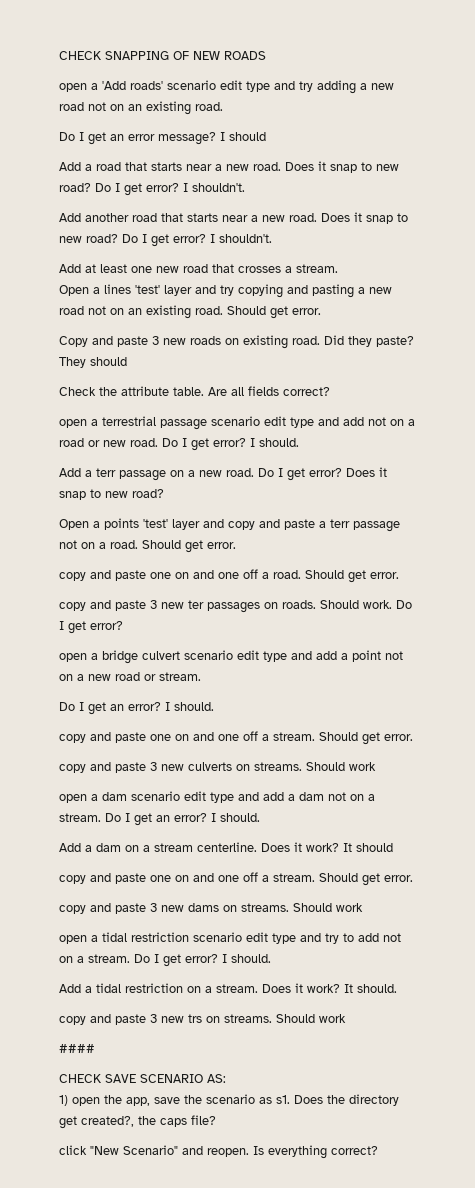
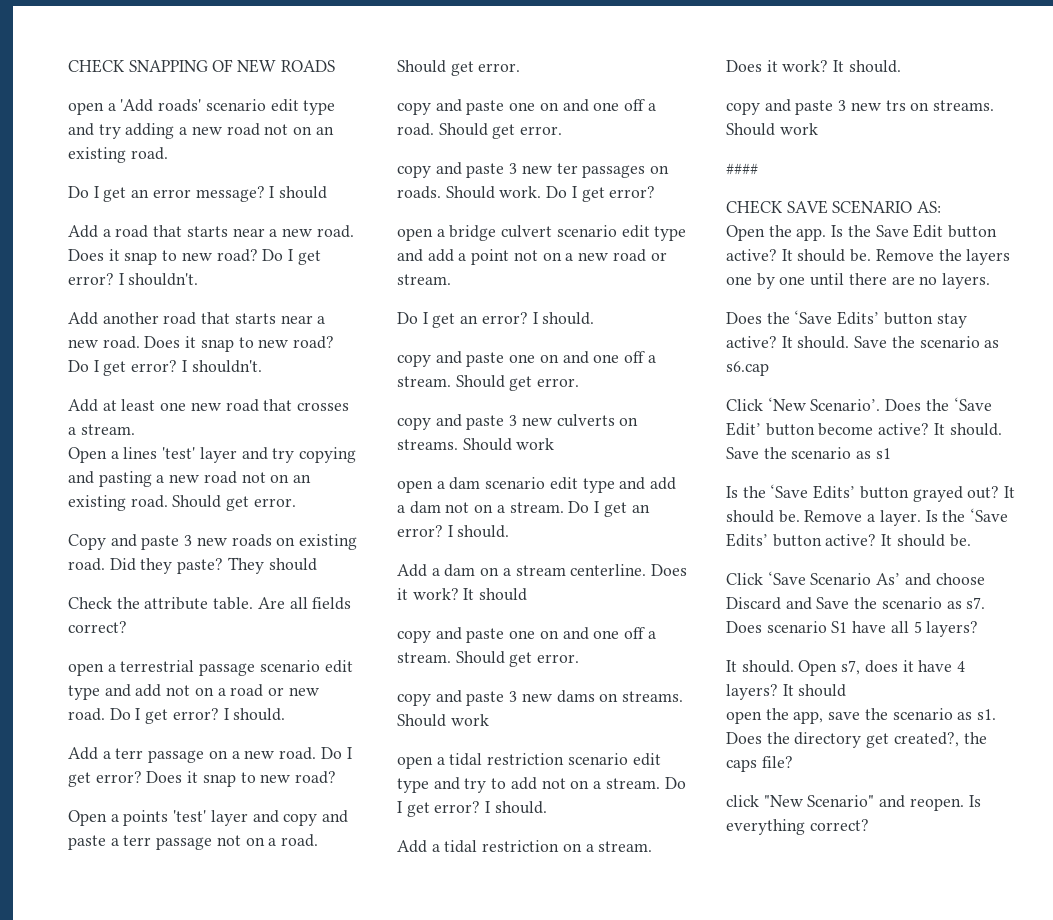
[59,1095,68,1106] 1) -> [726,224,998,241] [726,249,1011,265] [726,273,991,289] [726,310,967,328] [726,336,1000,349] [726,361,769,376] [726,397,992,411] [726,422,1002,436] [726,447,891,459] [726,484,1016,502] [726,508,1009,526] [726,533,971,547] [726,571,985,586] [726,597,986,610] [726,621,979,637] [726,660,966,676] [726,684,847,700] Open the app. Is the Save Edit button active? It should be. Remove the layers one by one until there are no layers. // Does the ‘Save Edits’ button stay active? It should. Save the scenario as s6.cap // Click ‘New Scenario’. Does the ‘Save Edit’ button become active? It should. Save the scenario as s1 // Is the ‘Save Edits’ button grayed out? It should be. Remove a layer. Is the ‘Save Edits’ button active? It should be. // Click ‘Save Scenario As’ and choose Discard and Save the scenario as s7. Does scenario S1 have all 5 layers? // It should. Open s7, does it have 4 layers? It should //

